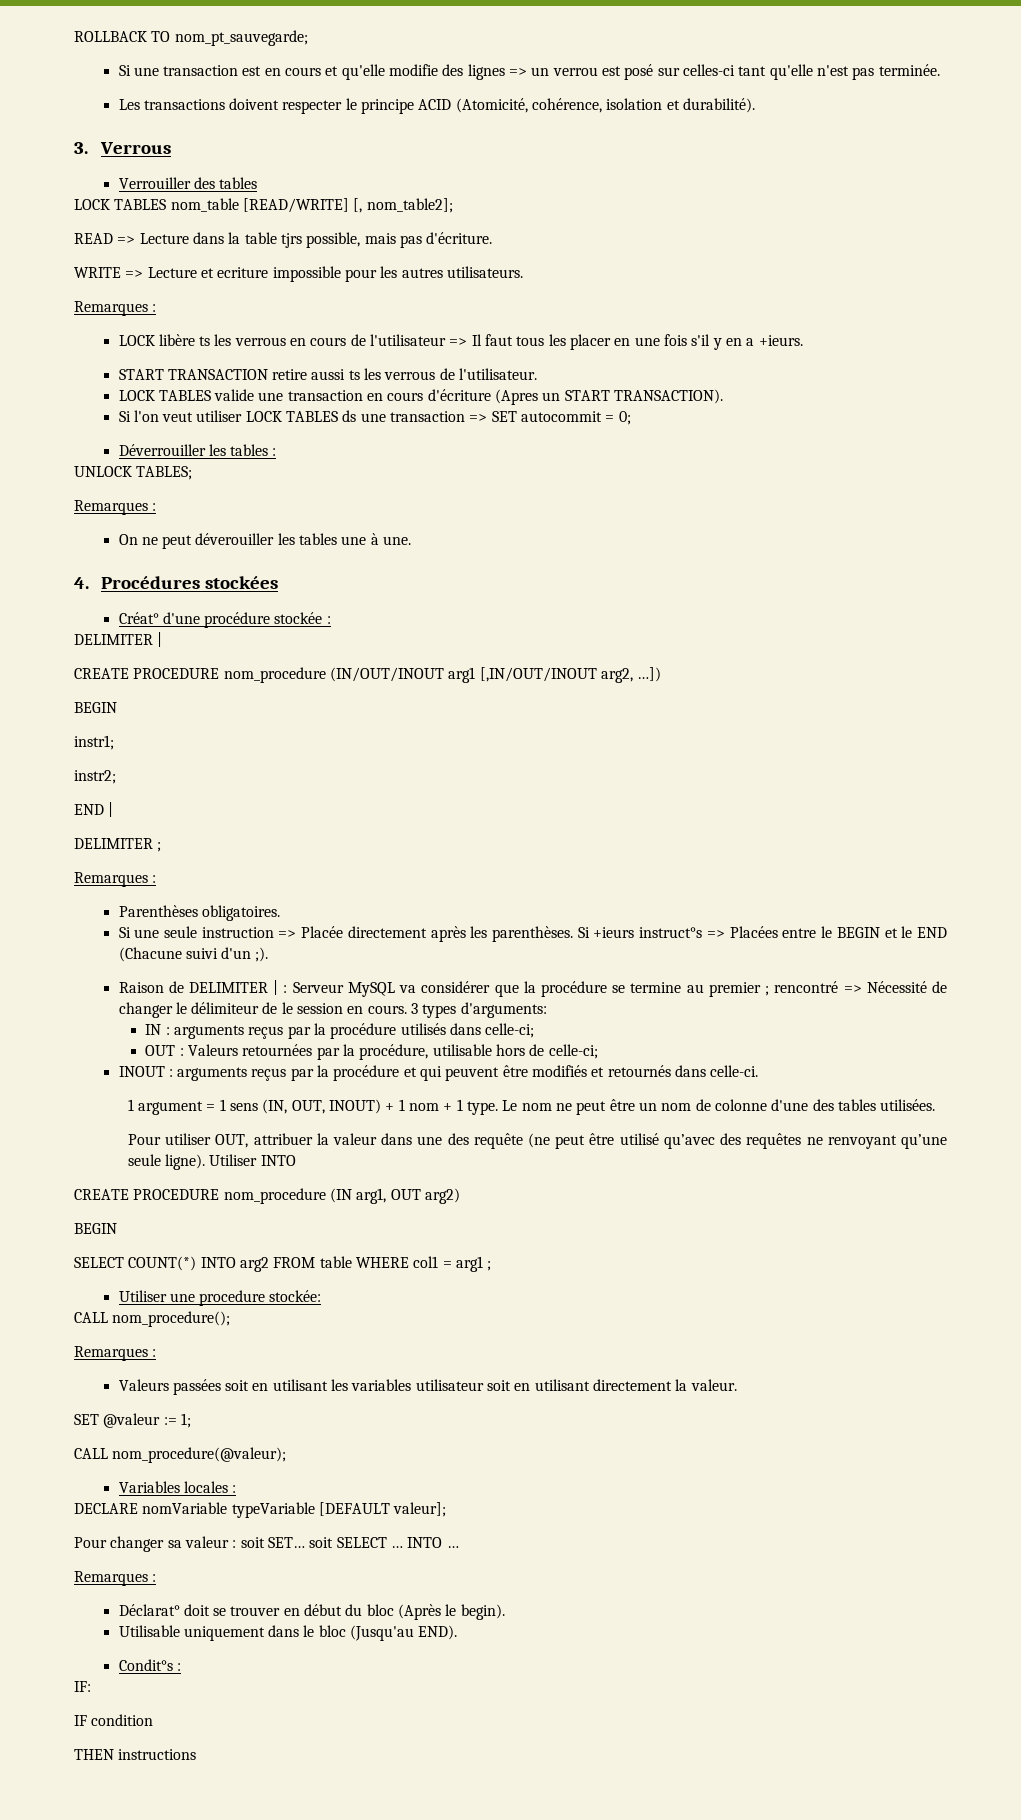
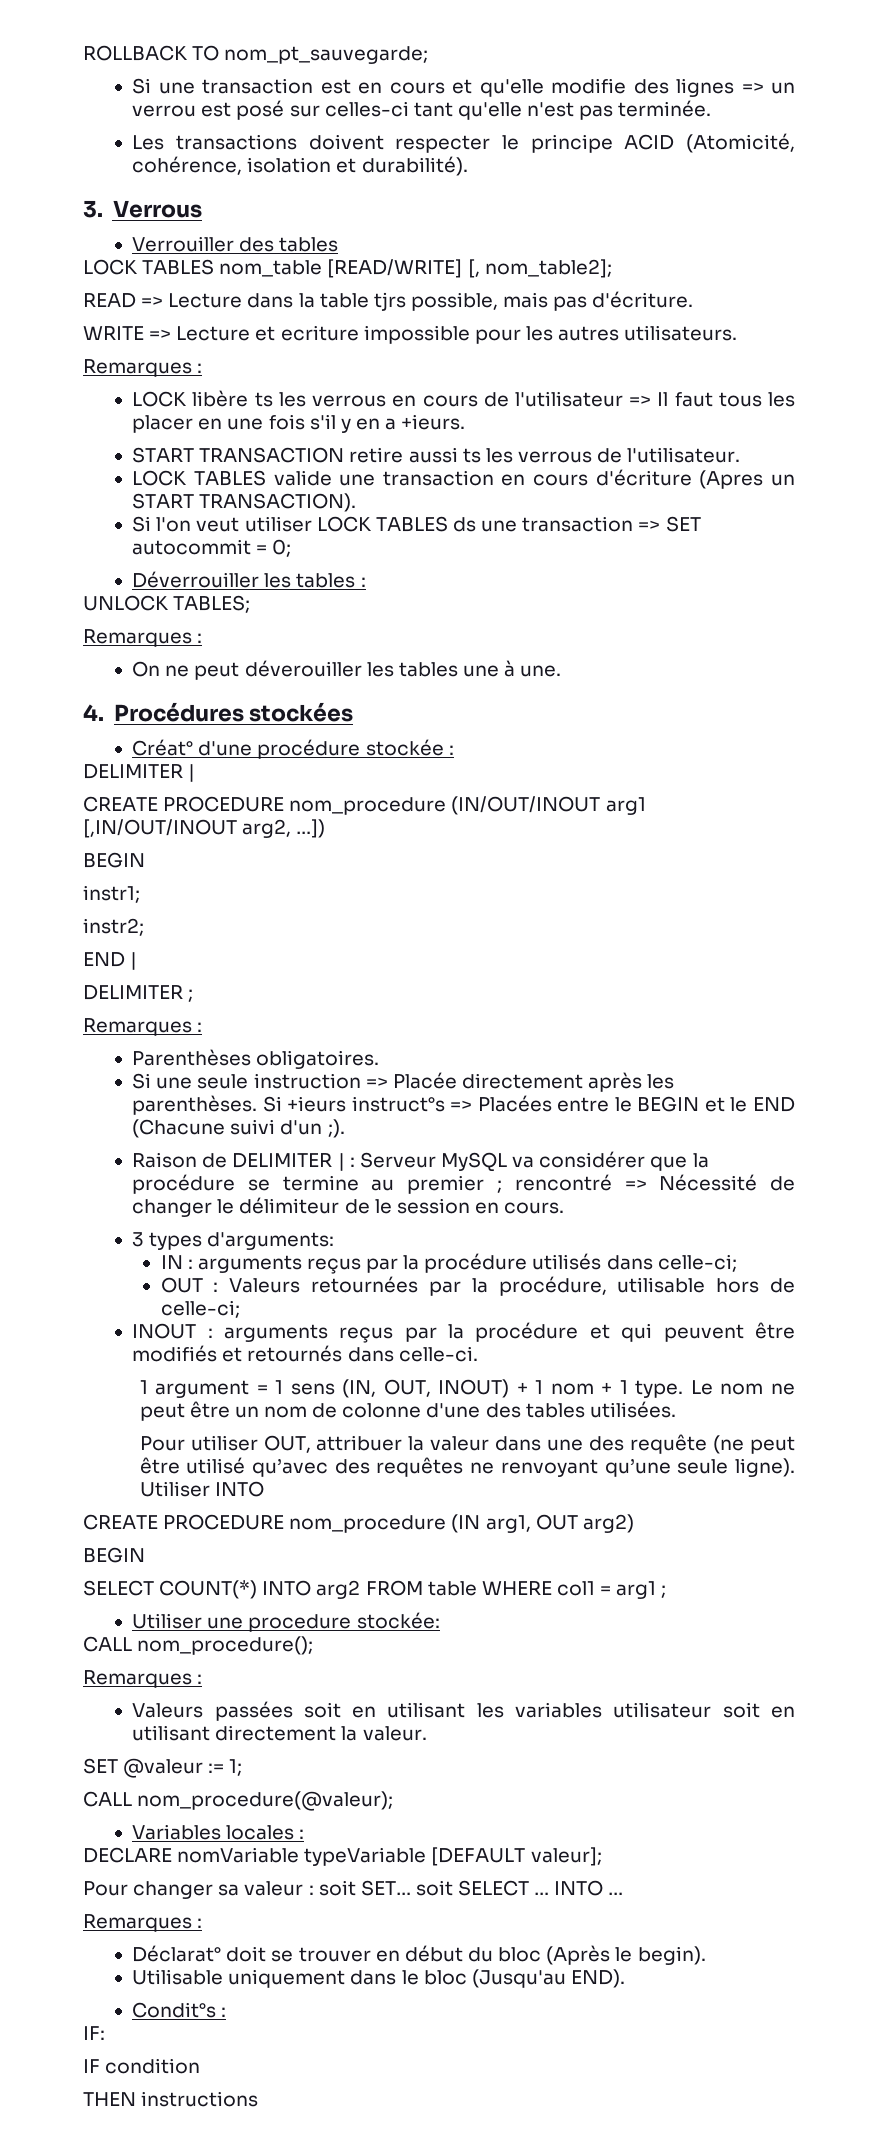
(407, 1009) none -> (565, 1208) //

